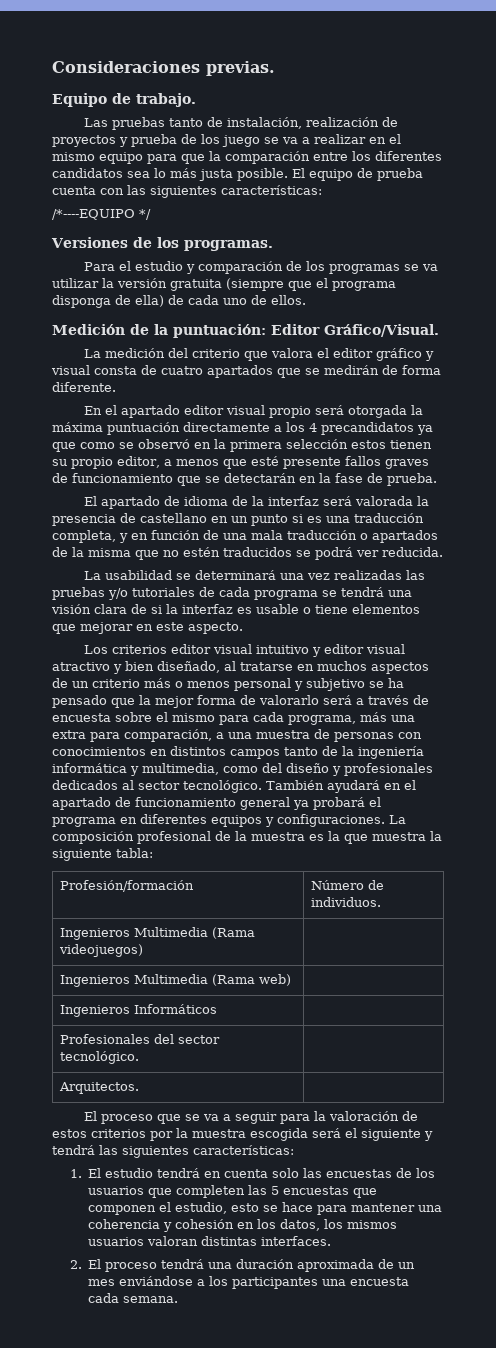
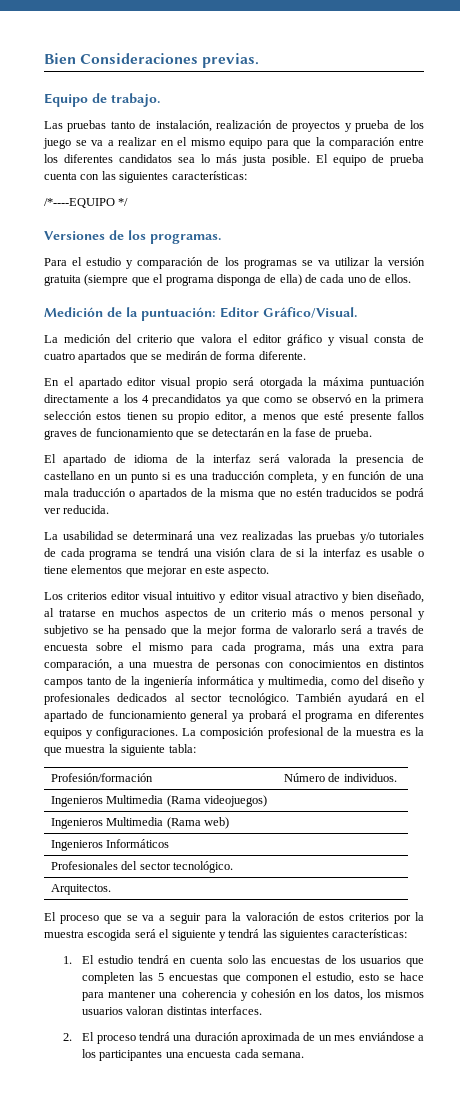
(52, 67) none -> [44,53,76,64] Bien

